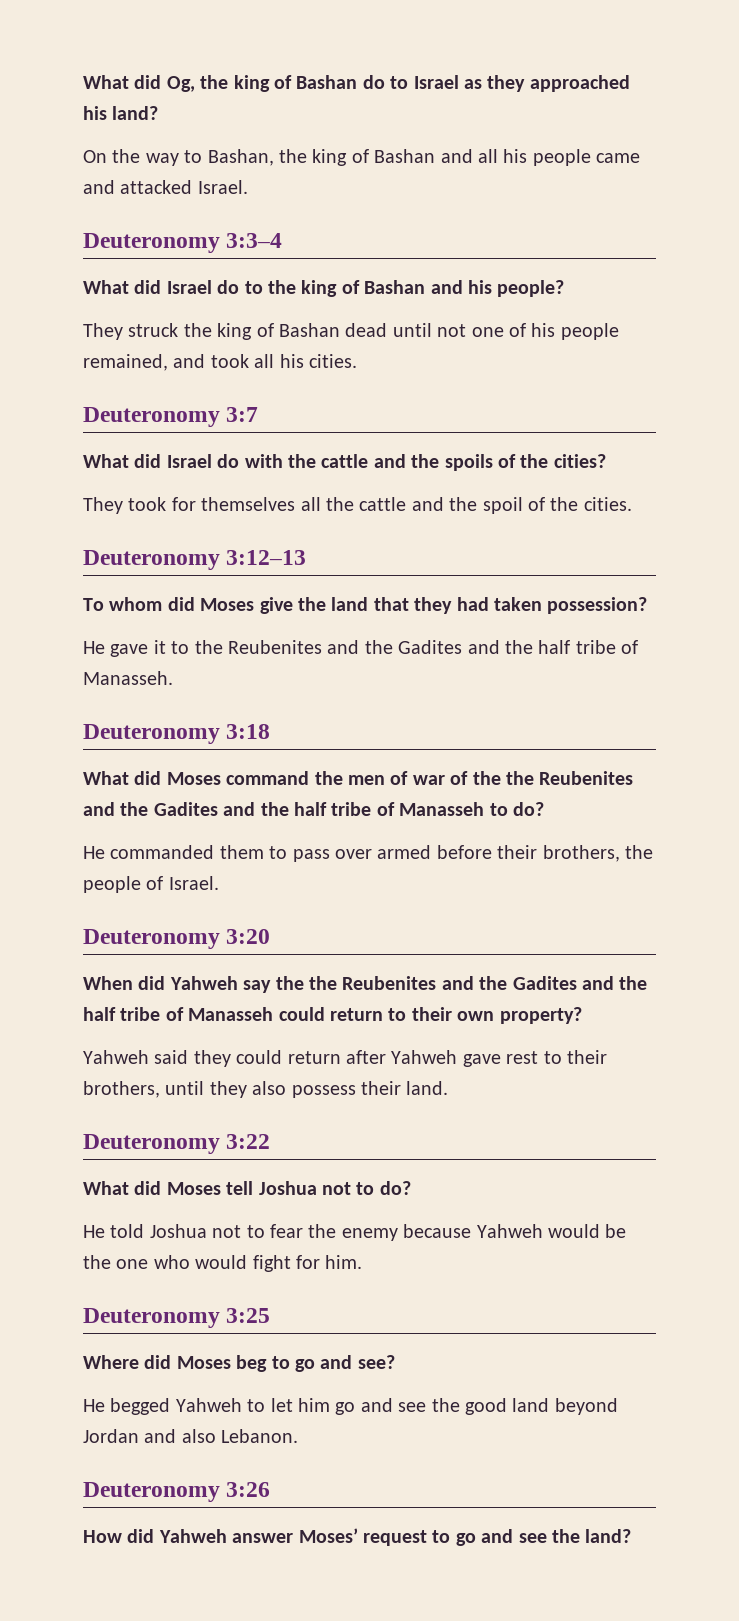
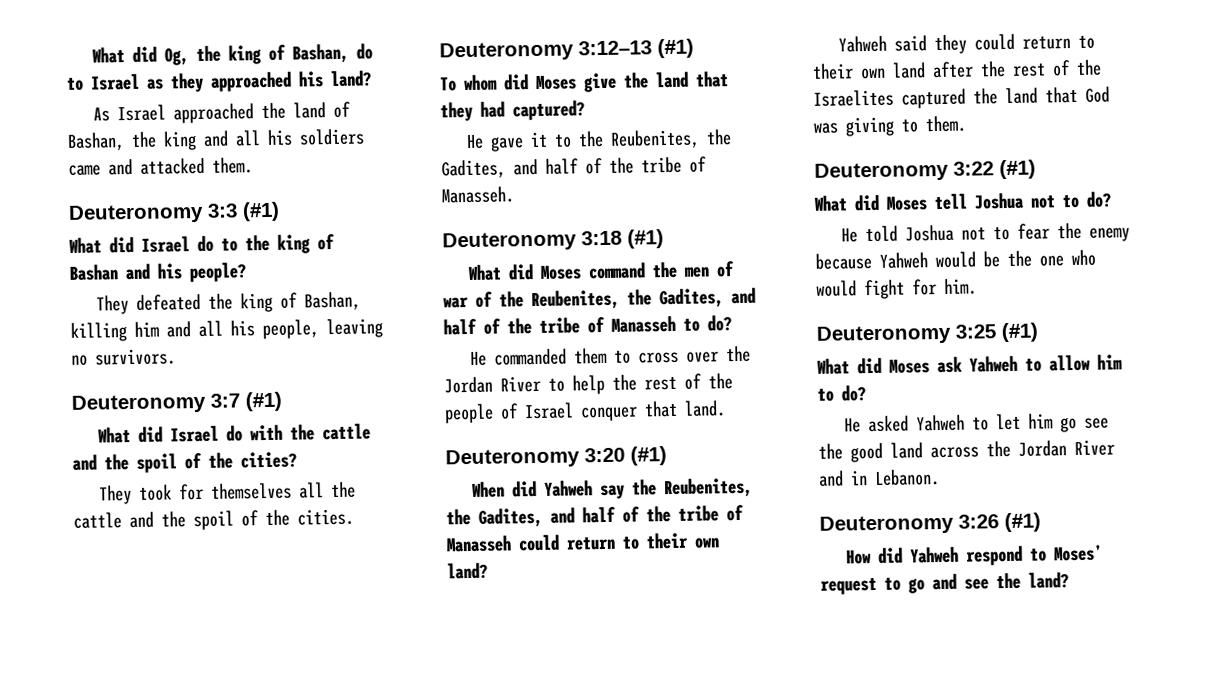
[296,75,358,89] Bashan -> [291,43,349,64] Bashan,
[83,149,203,166] On the way to -> [92,101,351,124] As Israel approached the land of
[351,149,591,166] of Bashan and all his people -> [203,128,365,147] and all his soldiers
[197,180,248,194] [83,233,283,253] Israel. // Deuteronomy 3:3–4 -> [212,157,253,174] [68,201,280,224] them. // Deuteronomy 3:3 (#1)
[128,323,619,340] [83,354,357,371] struck the king of Bashan dead until not one of his people remained, and took all his cities. -> [135,291,361,313] [70,318,383,342] [71,348,176,366] defeated the king of Bashan, killing him and all his people, leaving no survivors.
(259, 414) none -> [245,391,282,412] (#1)
[444,454,493,471] spoils -> [136,453,177,473] spoil
(307, 557) none -> [657,38,694,59] (#1)
[493,597,648,614] taken possession? -> [512,100,585,121] captured?
[228,640,571,654] Reubenites and the Gadites and the half -> [609,129,732,149] [441,157,634,179] Reubenites, the Gadites, and half of the
(271, 731) none -> [627,229,664,249] (#1)
[505,771,634,785] [83,802,327,816] the Reubenites and the Gadites and the half -> [531,287,756,311] [443,318,532,336] Reubenites, the Gadites, and half of the
[292,845,653,862] [83,876,219,893] pass over armed before their brothers, the people of Israel. -> [637,345,751,364] [444,373,733,395] [444,400,726,424] cross over the Jordan River to help the rest of the people of Israel conquer that land.
(271, 936) none -> [630,446,667,466] (#1)
[309,976,648,990] [83,1007,116,1021] the Reubenites and the Gadites and the half -> [663,477,753,499] [446,506,671,528] Reubenites, the Gadites, and half of the
[499,1007,582,1024] property? -> [447,562,488,580] land?
[346,1050,607,1067] [83,1081,449,1098] after Yahweh gave rest to their brothers, until they also possess their land. -> [1077,35,1095,49] [812,59,1102,80] [813,86,1110,109] [813,115,966,137] to their own land after the rest of the Israelites captured the land that God was giving to them.
(271, 1141) none -> [999,159,1036,180] (#1)
[83,1355,395,1372] [83,1398,171,1415] // Where did Moses beg to go and see? // He begged -> [1001,322,1039,343] [817,354,1123,375] [817,385,866,402] [843,415,909,433] (#1) // What did Moses ask Yahweh to allow him to do? // He asked
[360,1398,393,1412] and -> (1077, 424) none
[554,1398,618,1415] [83,1429,216,1443] beyond Jordan and also -> [930,439,1115,459] [818,470,868,487] across the Jordan River and in
(271, 1489) none -> [1004,512,1041,533] (#1)
[232,1533,294,1543] answer -> [965,545,1047,566] respond to

